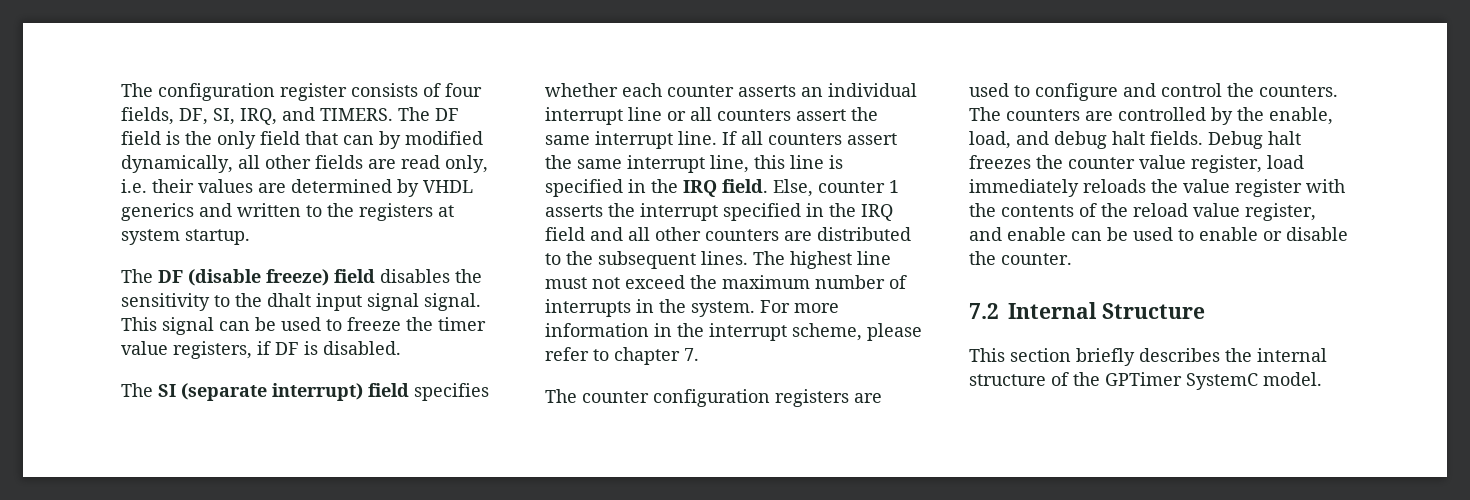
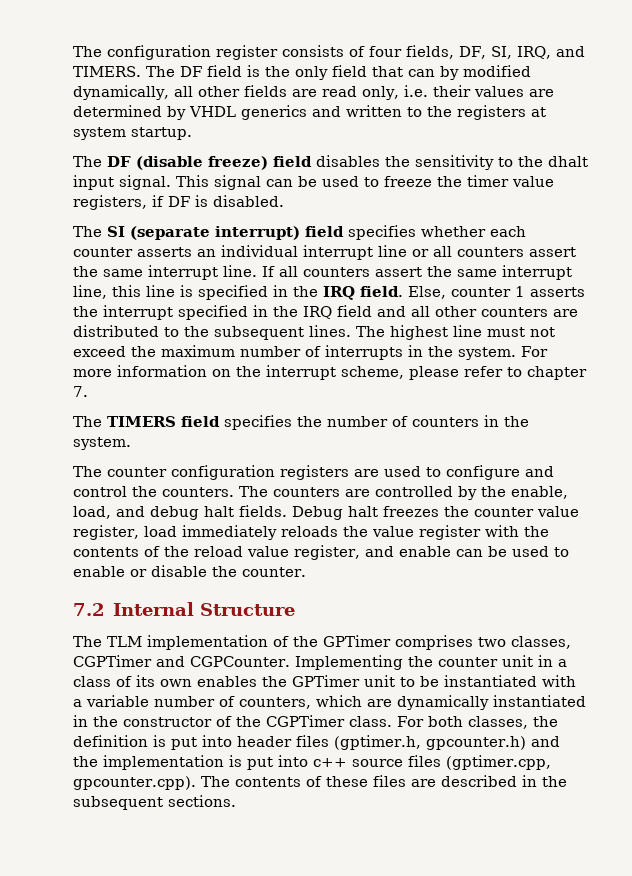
[367,293,419,311] signal -> (114, 182) none
[654,323,672,337] in -> [212,369,231,377] on
(699, 354) none -> [73,415,529,430] [73,437,131,450] // The TIMERS field specifies the number of counters in the system.
[969,348,1327,366] [969,372,1322,390] This section briefly describes the internal structure of the GPTimer SystemC model. -> [73,635,571,650] [73,655,567,670] [73,675,576,687] [73,695,586,710] [73,715,558,729] [73,735,560,750] [73,755,551,770] [73,775,567,790] [73,795,236,810] The TLM implementation of the GPTimer comprises two classes, CGPTimer and CGPCounter. Implementing the counter unit in a class of its own enables the GPTimer unit to be instantiated with a variable number of counters, which are dynamically instantiated in the constructor of the CGPTimer class. For both classes, the definition is put into header files (gptimer.h, gpcounter.h) and the implementation is put into c++ source files (gptimer.cpp, gpcounter.cpp). The contents of these files are described in the subsequent sections.

